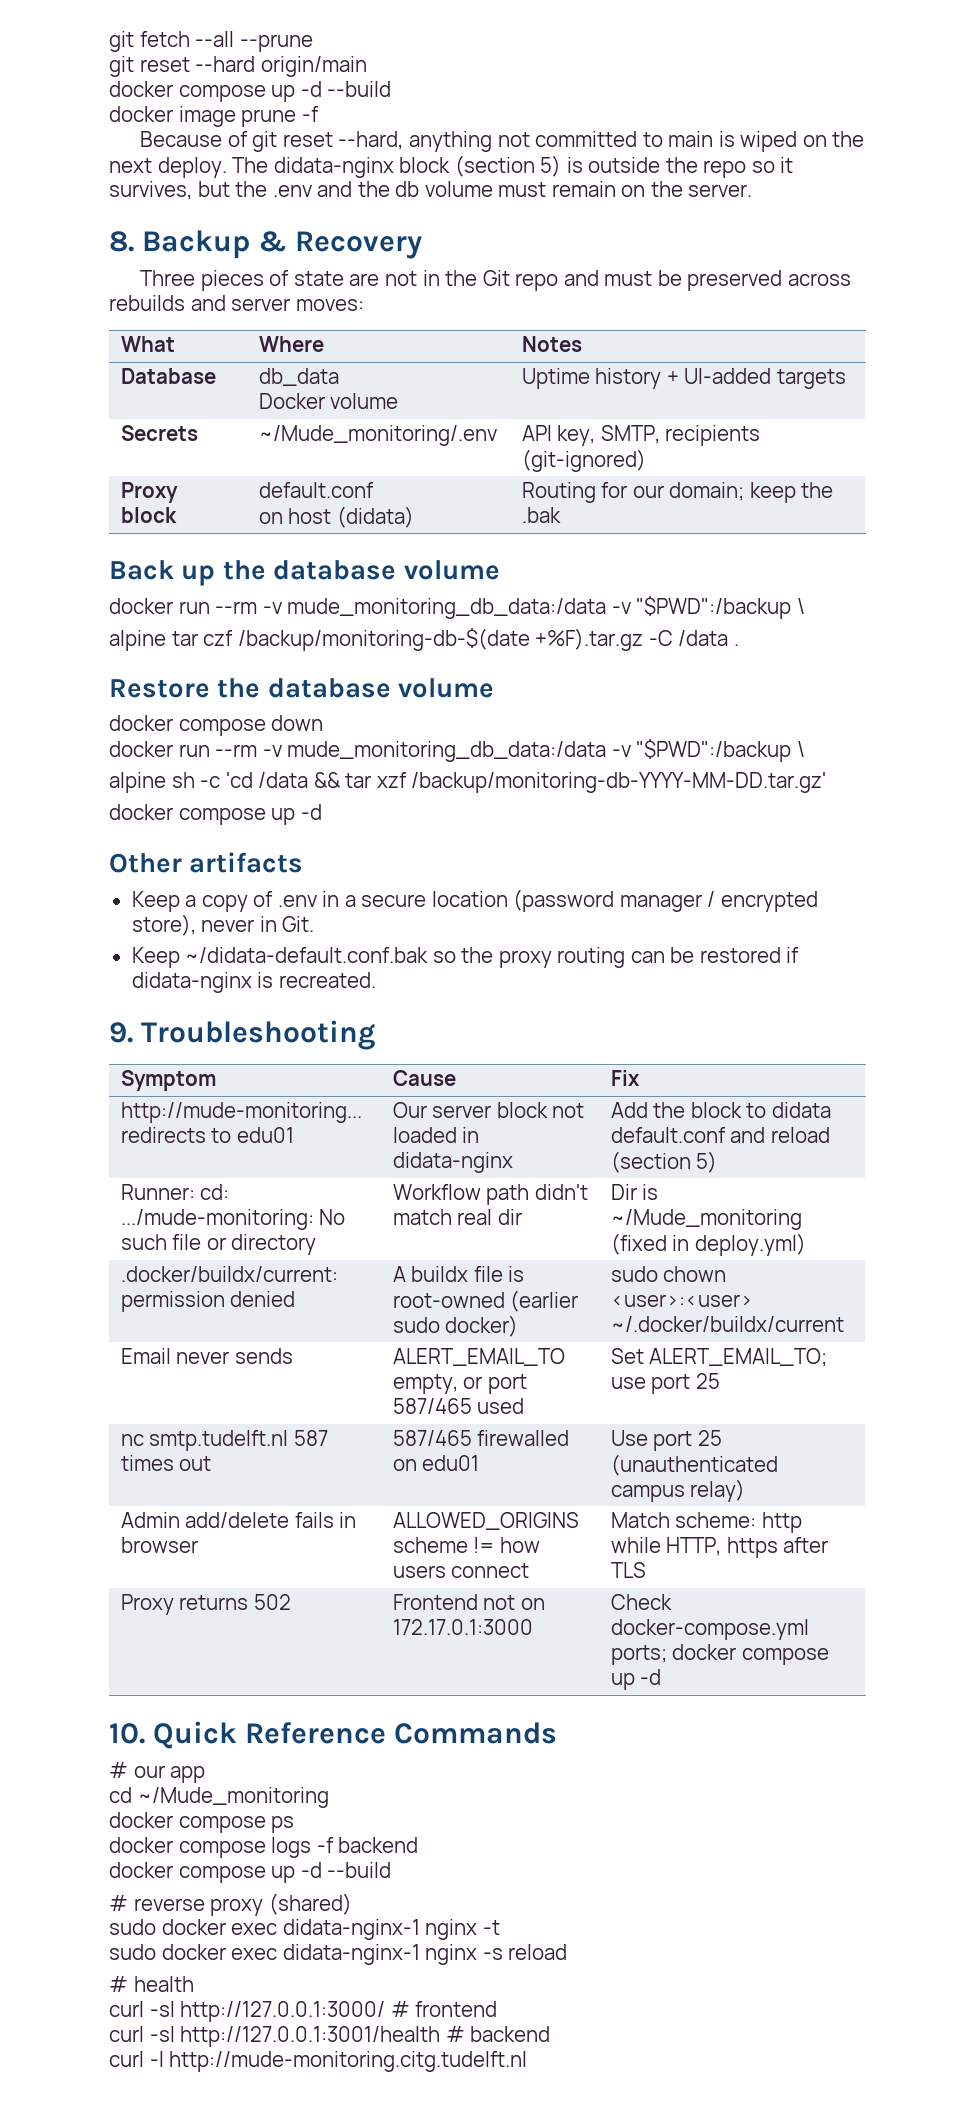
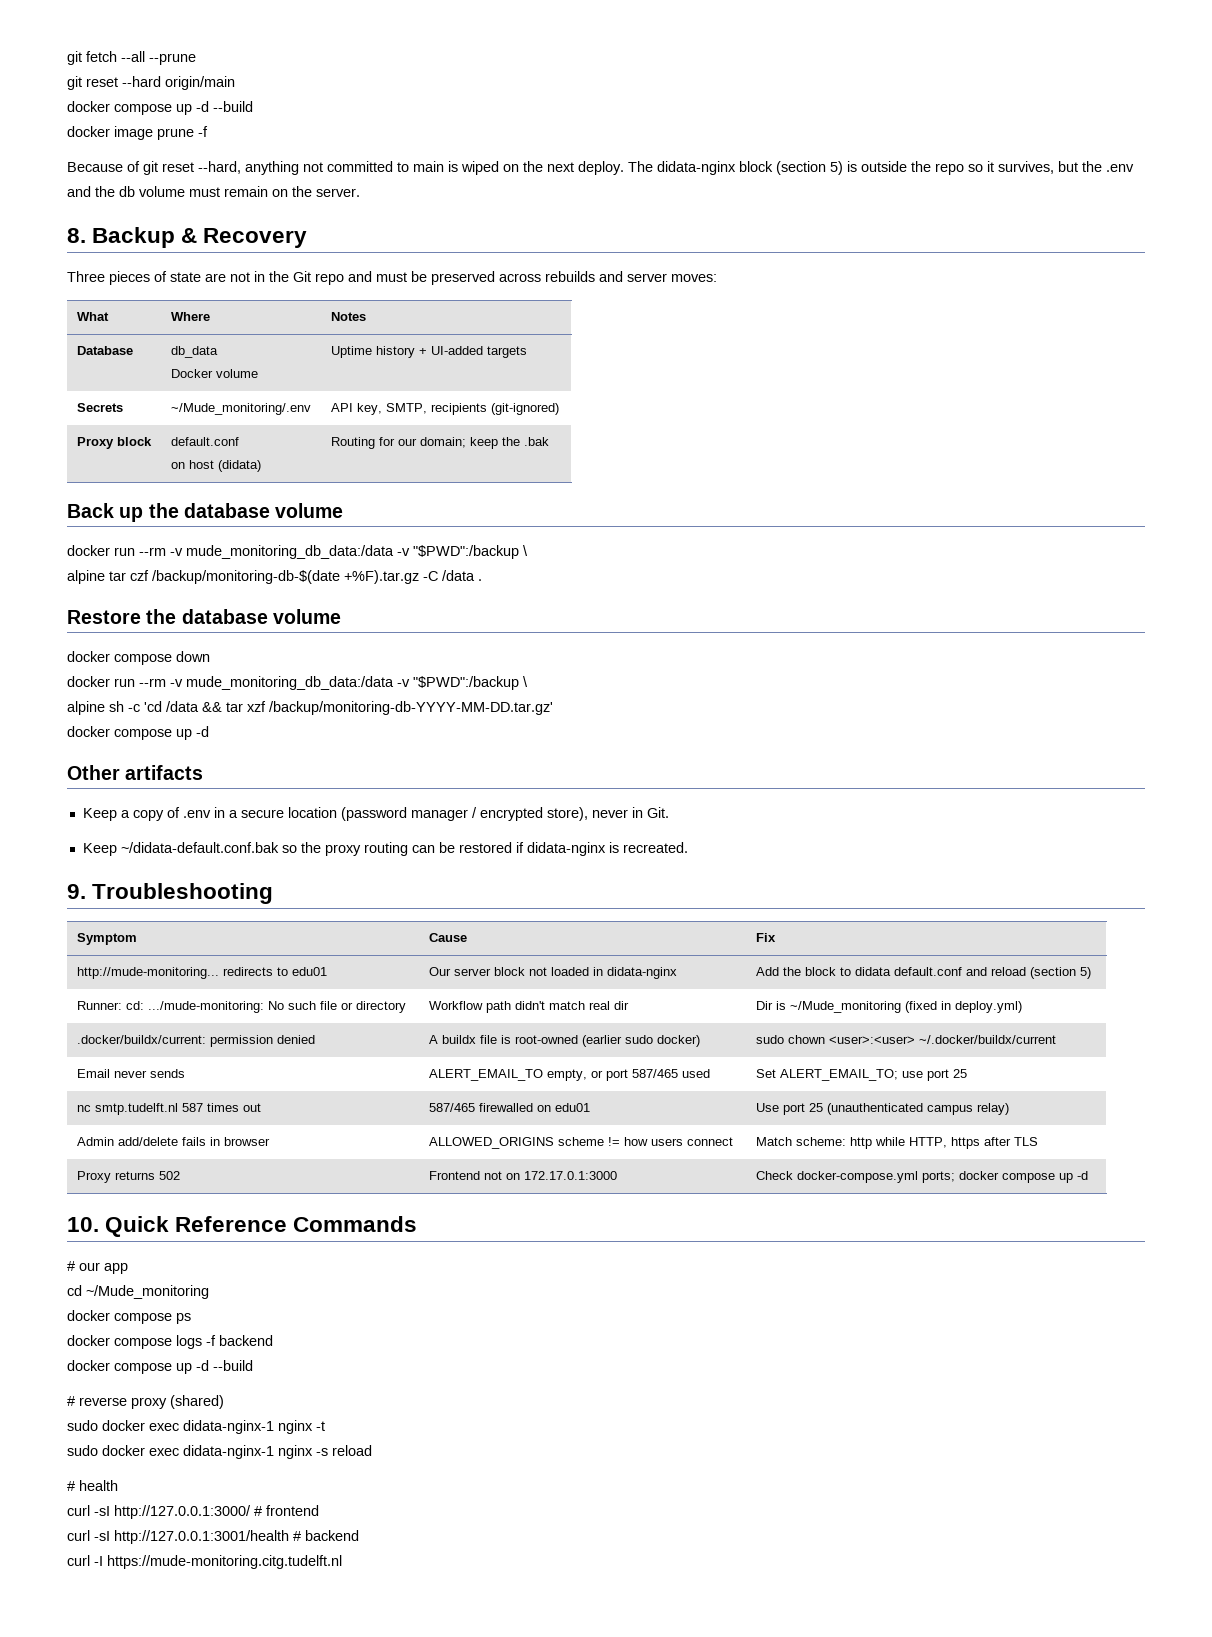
[169,2051,528,2072] http://mude-monitoring.citg.tudelft.nl -> [107,1555,342,1569] https://mude-monitoring.citg.tudelft.nl

